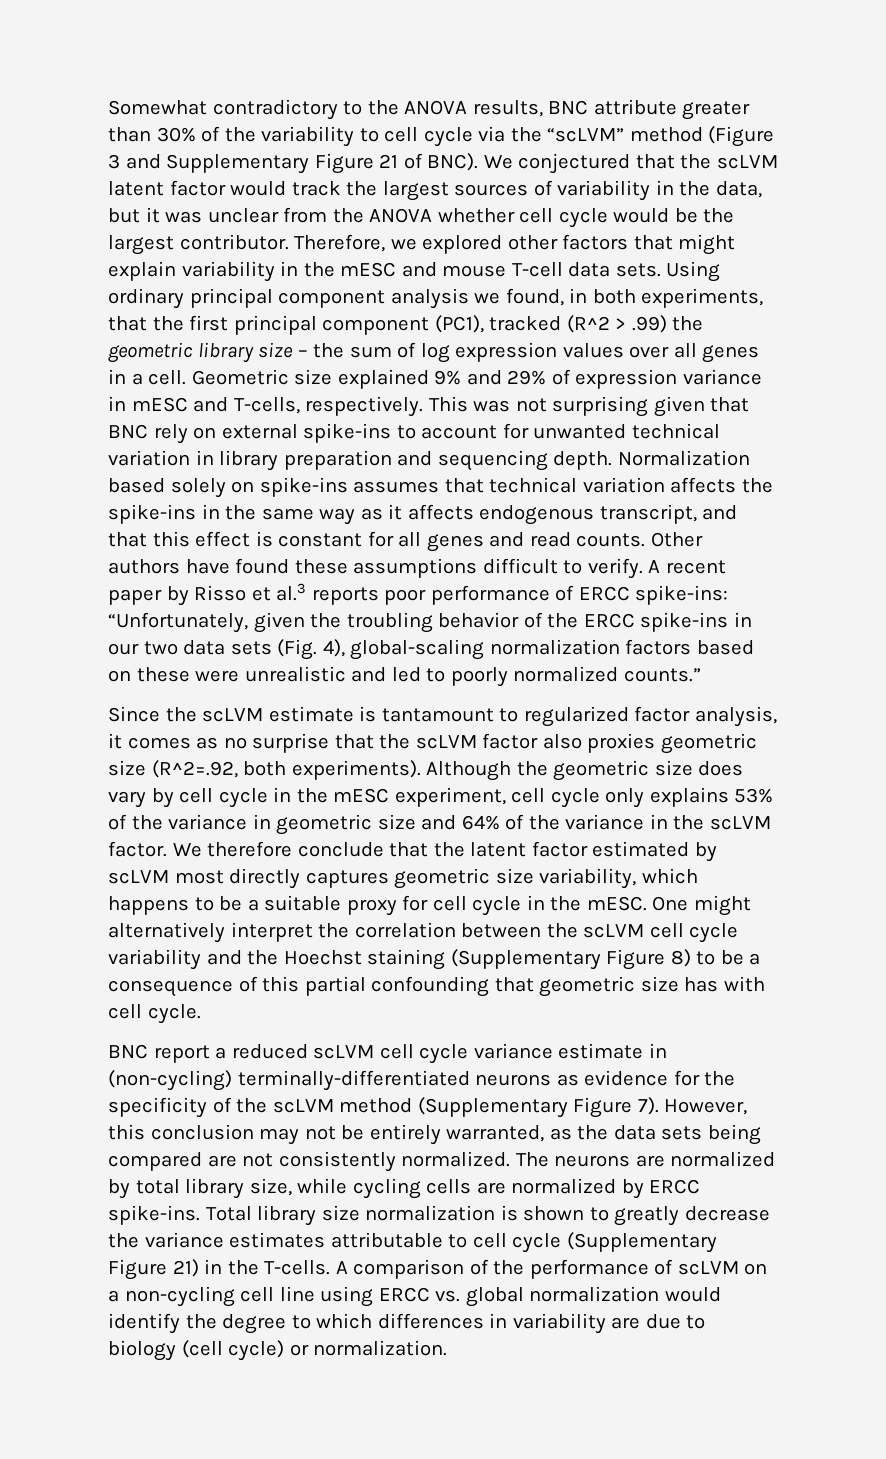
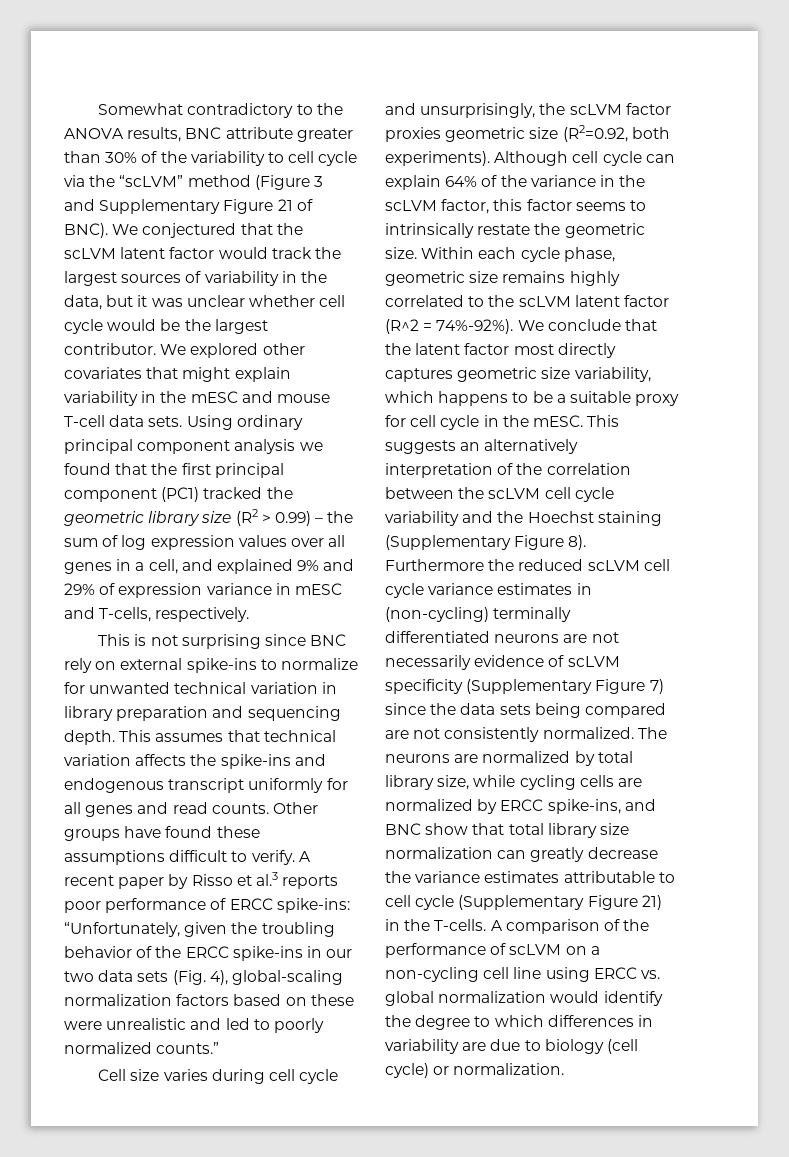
[283,207,433,223] from the ANOVA -> (245, 301) none
[294,234,417,252] Therefore, we -> [160,344,187,355] We
[562,234,629,250] factors -> [64,367,142,379] covariates
[505,288,764,308] found, in both experiments, -> [64,463,111,475] found
[434,315,667,333] (PC1), tracked (R^2 > .99) -> [161,487,263,502] (PC1) tracked
(294, 350) none -> [235,509,311,526] (R2 > 0.99)
[148,369,333,385] cell. Geometric size -> [148,559,213,574] cell, and
[428,396,750,417] This was not surprising given that -> [98,634,306,649] // This is not surprising since
[421,425,498,439] account -> [280,658,358,670] normalize
[617,450,750,466] [108,477,348,498] Normalization based solely on spike-ins -> [119,730,152,742] This
[201,504,738,525] [108,531,363,547] in the same way as it affects endogenous transcript, and that this effect is constant -> [294,754,326,766] [64,778,324,793] and endogenous transcript uniformly
[108,559,180,574] authors -> [64,829,120,841] groups
[108,706,777,727] [108,733,374,753] Since the scLVM estimate is tantamount to regularized factor analysis, it comes as no surprise that -> [98,1069,339,1084] [385,103,536,118] Cell size varies during cell cycle and unsurprisingly,
[542,734,582,749] also -> (671, 109) none
[151,760,238,778] (R^2=.92, -> [562,125,628,142] (R2=0.92,
[516,760,744,781] [108,787,774,808] [108,814,457,835] the geometric size does vary by cell cycle in the mESC experiment, cell cycle only explains 53% of the variance in geometric size and -> [572,151,675,166] [385,175,441,190] cell cycle can explain
[108,841,293,857] factor. We therefore -> [441,199,646,214] [385,223,645,238] [385,247,615,262] [385,271,620,286] [385,295,669,307] [385,319,544,334] factor, this factor seems to intrinsically restate the geometric size. Within each cycle phase, geometric size remains highly correlated to the scLVM latent factor (R^2 = 74%-92%). We
[592,841,717,862] [108,870,169,884] estimated by scLVM -> (510, 349) none
[652,895,751,916] [108,922,313,943] One might alternatively interpret -> [587,415,620,427] [385,439,579,454] [385,463,514,478] This suggests an alternatively interpretation of
[670,949,761,967] [108,976,765,997] [108,1004,201,1024] [108,1044,227,1063] 8) to be a consequence of this partial confounding that geometric size has with cell cycle. // BNC report a -> [568,535,587,550] [385,559,515,571] 8). Furthermore the
[558,1043,644,1059] estimate -> [497,583,573,595] estimates
[237,1070,736,1091] [108,1097,748,1118] [108,1124,572,1145] terminally-differentiated neurons as evidence for the specificity of the scLVM method (Supplementary Figure 7). However, this conclusion may not be entirely warranted, as -> [493,607,572,622] [385,631,619,643] [385,655,620,670] [385,679,664,694] [385,703,426,715] terminally differentiated neurons are not necessarily evidence of scLVM specificity (Supplementary Figure 7) since
[108,1205,609,1226] spike-ins. Total library size normalization is shown to -> [547,799,656,814] [385,823,629,838] [385,847,527,859] spike-ins, and BNC show that total library size normalization can

